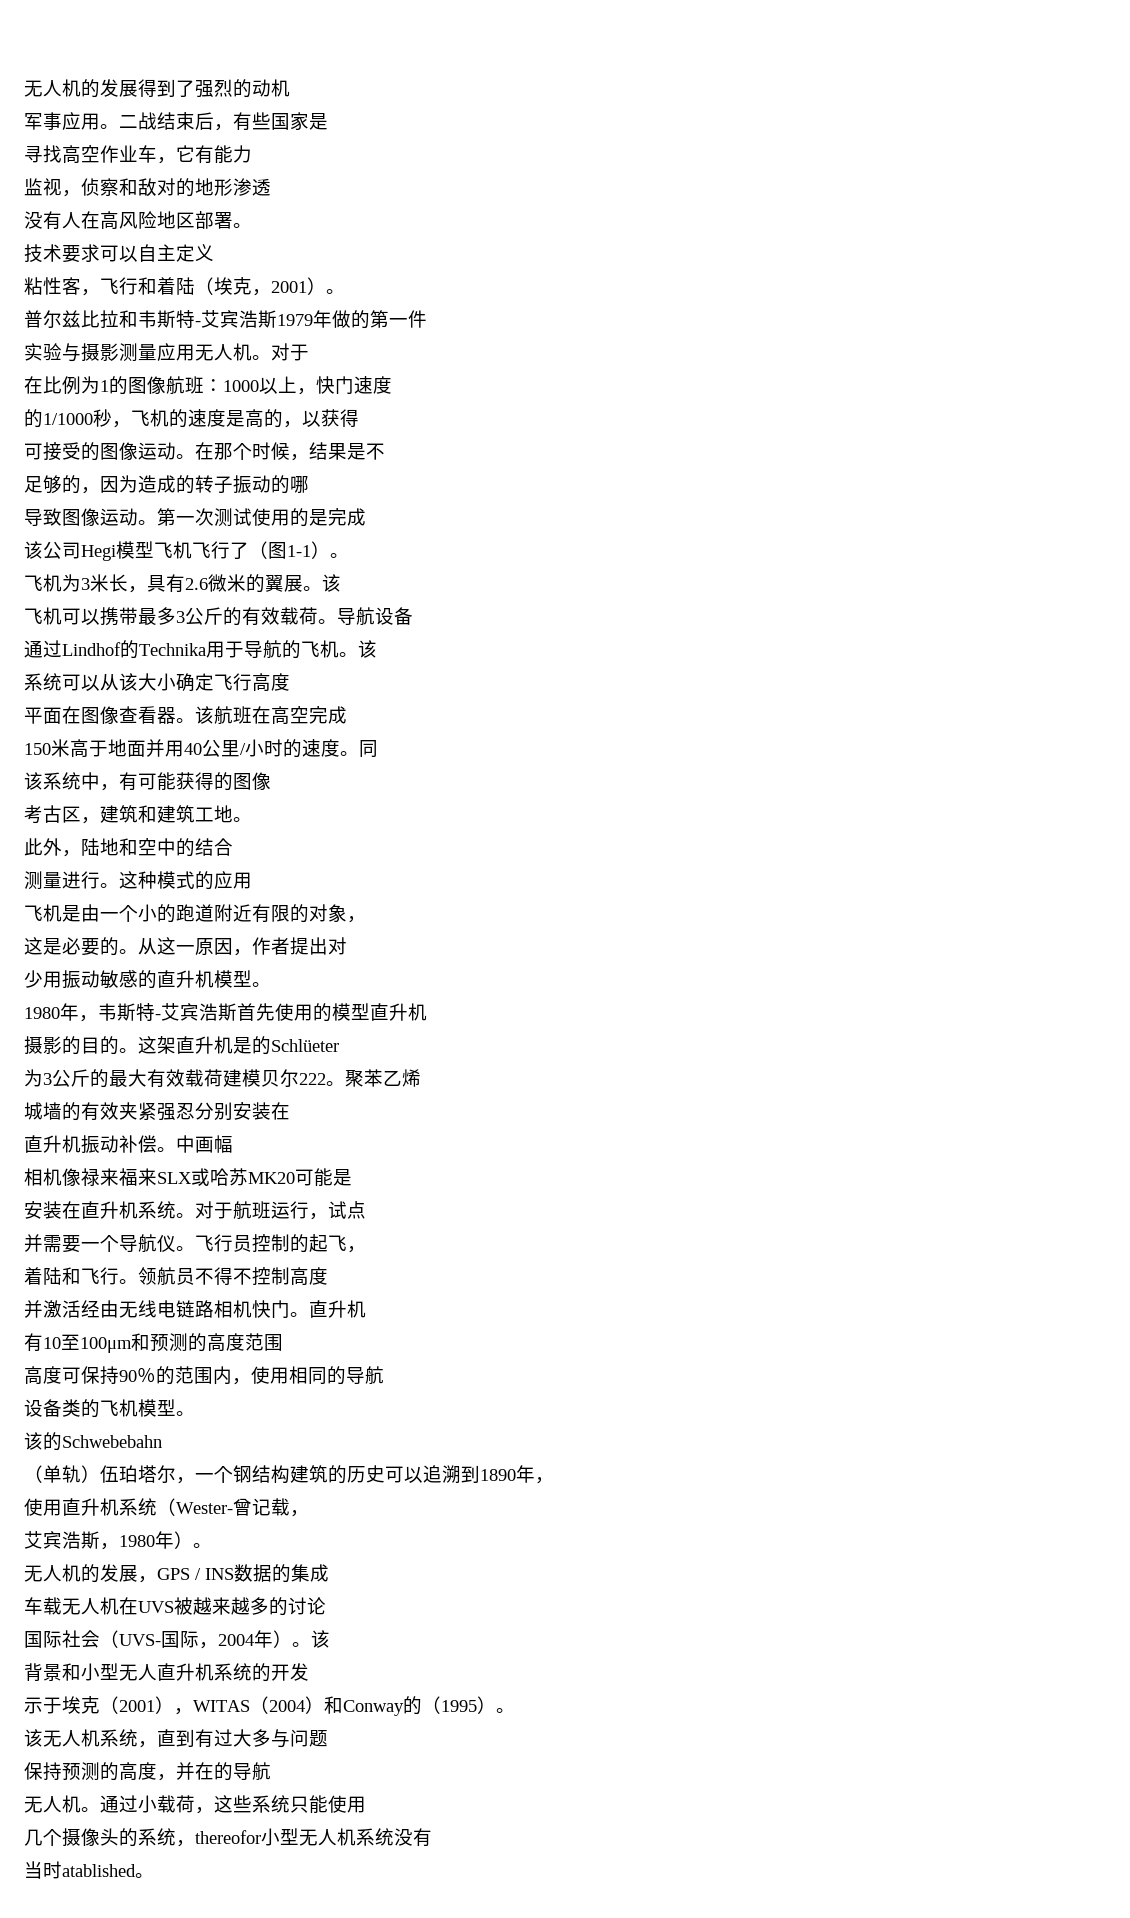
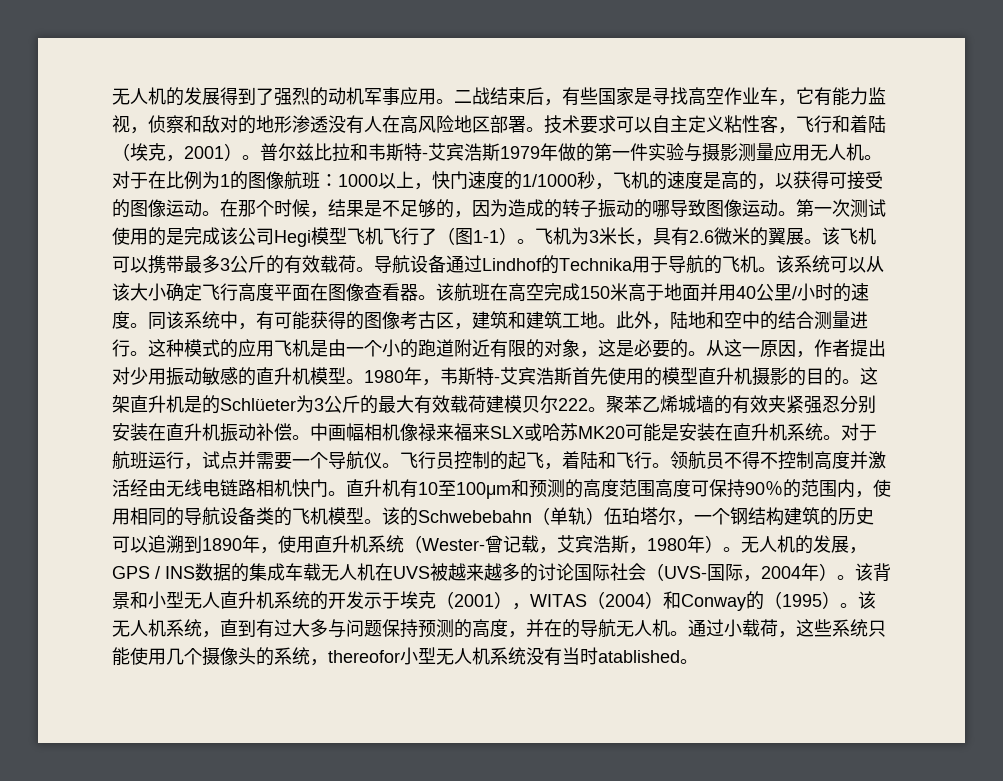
(290, 88) // -> (364, 96) none
(328, 121) // -> (652, 96) none
(252, 154) // -> (868, 96) none
(271, 187) // -> (328, 124) none
(252, 225) // -> (544, 129) none
(214, 253) // -> (724, 123) none
(345, 291) // -> (260, 157) none
(427, 319) // -> (648, 152) none
(309, 352) // -> (148, 180) none
(392, 385) // -> (504, 180) none
(359, 418) // -> (829, 180) none
(385, 451) // -> (400, 208) none
(309, 484) // -> (670, 208) none
(366, 517) // -> (220, 236) none
(349, 555) // -> (535, 241) none
(341, 583) // -> (840, 236) none
(413, 616) // -> (446, 264) none
(377, 649) // -> (794, 264) none
(290, 682) // -> (274, 292) none
(347, 715) // -> (580, 292) none
(378, 749) // -> (166, 321) none
(271, 781) // -> (400, 320) none
(252, 819) // -> (616, 325) none
(233, 847) // -> (814, 320) none
(252, 880) // -> (274, 348) none
(366, 919) // -> (598, 354) none
(347, 946) // -> (130, 376) none
(271, 984) // -> (364, 381) none
(427, 1012) // -> (752, 376) none
(339, 1045) // -> (296, 404) none
(421, 1078) // -> (678, 404) none
(290, 1111) // -> (166, 432) none
(233, 1144) // -> (364, 432) none
(352, 1177) // -> (679, 432) none
(366, 1210) // -> (238, 460) none
(366, 1249) // -> (562, 466) none
(328, 1276) // -> (850, 460) none
(366, 1309) // -> (400, 488) none
(283, 1342) // -> (655, 488) none
(384, 1375) // -> (220, 516) none
(195, 1413) // -> (382, 521) none
(162, 1441) // -> (532, 516) none
(554, 1480) // -> (278, 550) none
(309, 1513) // -> (557, 550) none
(212, 1545) // -> (741, 549) none
(329, 1573) // -> (285, 572) none
(326, 1606) // -> (574, 572) none
(330, 1639) // -> (873, 572) none
(309, 1672) // -> (364, 600) none
(515, 1710) // -> (858, 605) none
(328, 1738) // -> (382, 628) none
(271, 1771) // -> (616, 628) none
(366, 1804) // -> (166, 656) none
(432, 1837) // -> (562, 656) none

